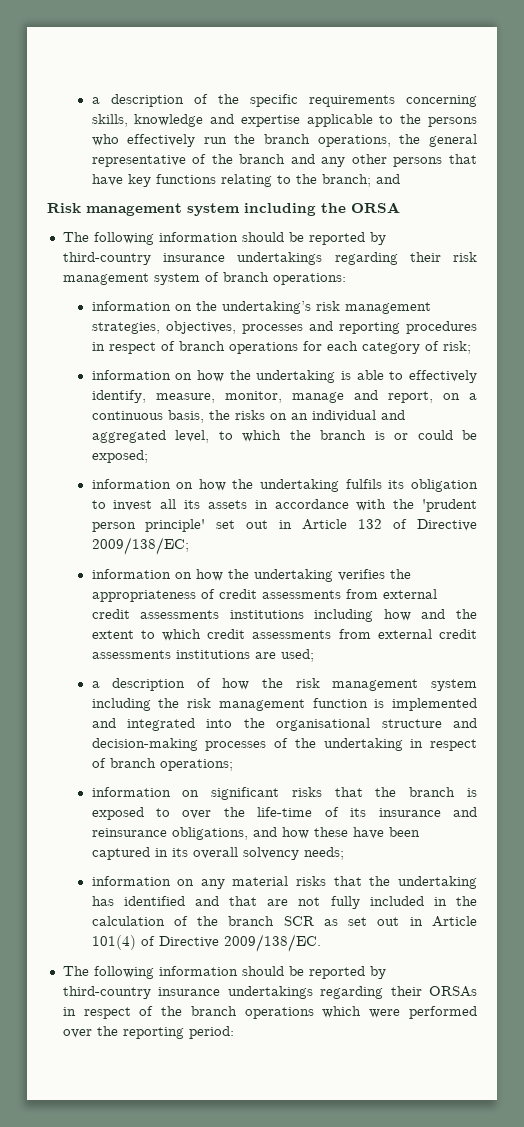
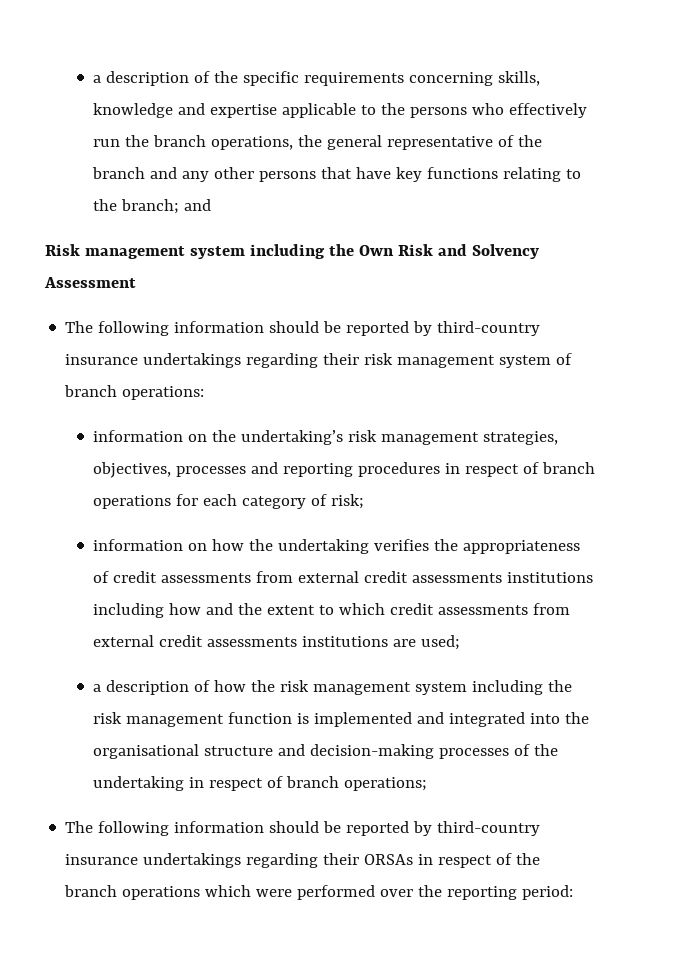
[351,202,400,213] ORSA -> [358,244,539,259] [44,277,136,288] Own Risk and Solvency Assessment
[91,370,477,383] [91,390,478,403] [91,410,405,423] [91,430,478,443] [91,450,148,463] [91,479,479,492] [91,499,477,512] [91,519,477,532] [91,537,189,555] // information on how the undertaking is able to effectively identify, measure, monitor, manage and report, on a continuous basis, the risks on an individual and aggregated level, to which the branch is or could be exposed; // information on how the undertaking fulfils its obligation to invest all its assets in accordance with the 'prudent person principle' set out in Article 132 of Directive 2009/138/EC; -> (365, 501) none
[91,787,477,800] [91,807,477,820] [91,827,420,840] [91,847,344,860] [91,876,478,889] [91,896,477,909] [91,916,478,927] [91,934,321,952] // information on significant risks that the branch is exposed to over the life-time of its insurance and reinsurance obligations, and how these have been captured in its overall solvency needs; // information on any material risks that the undertaking has identified and that are not fully included in the calculation of the branch SCR as set out in Article 101(4) of Directive 2009/138/EC. -> (428, 784) none

